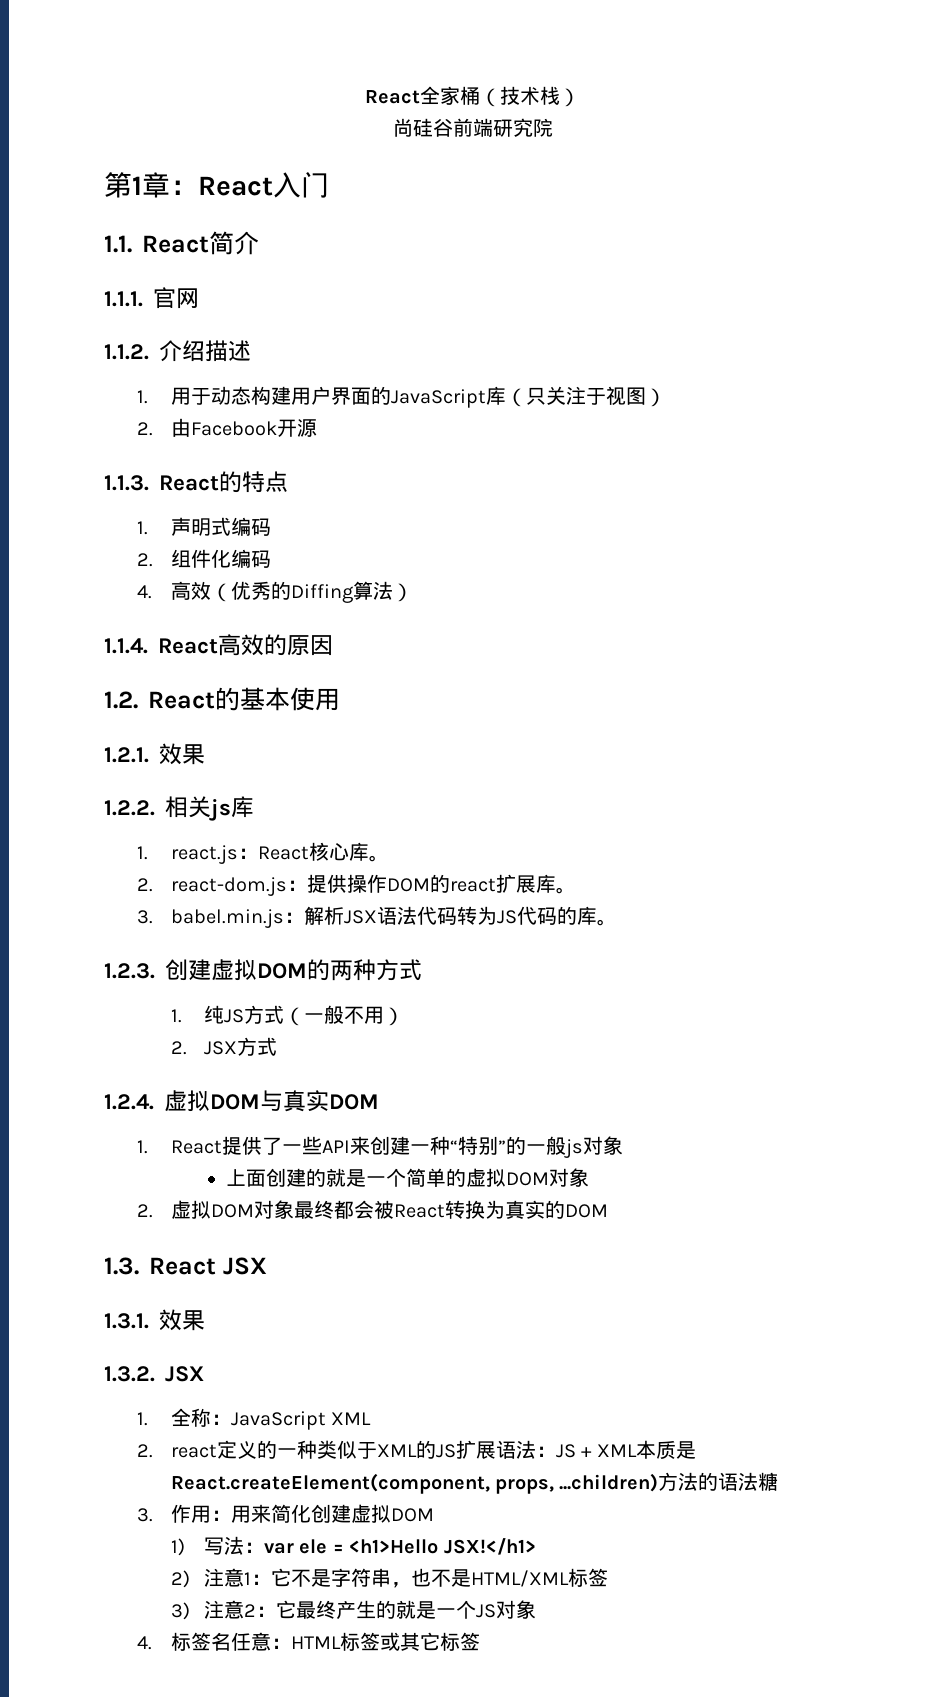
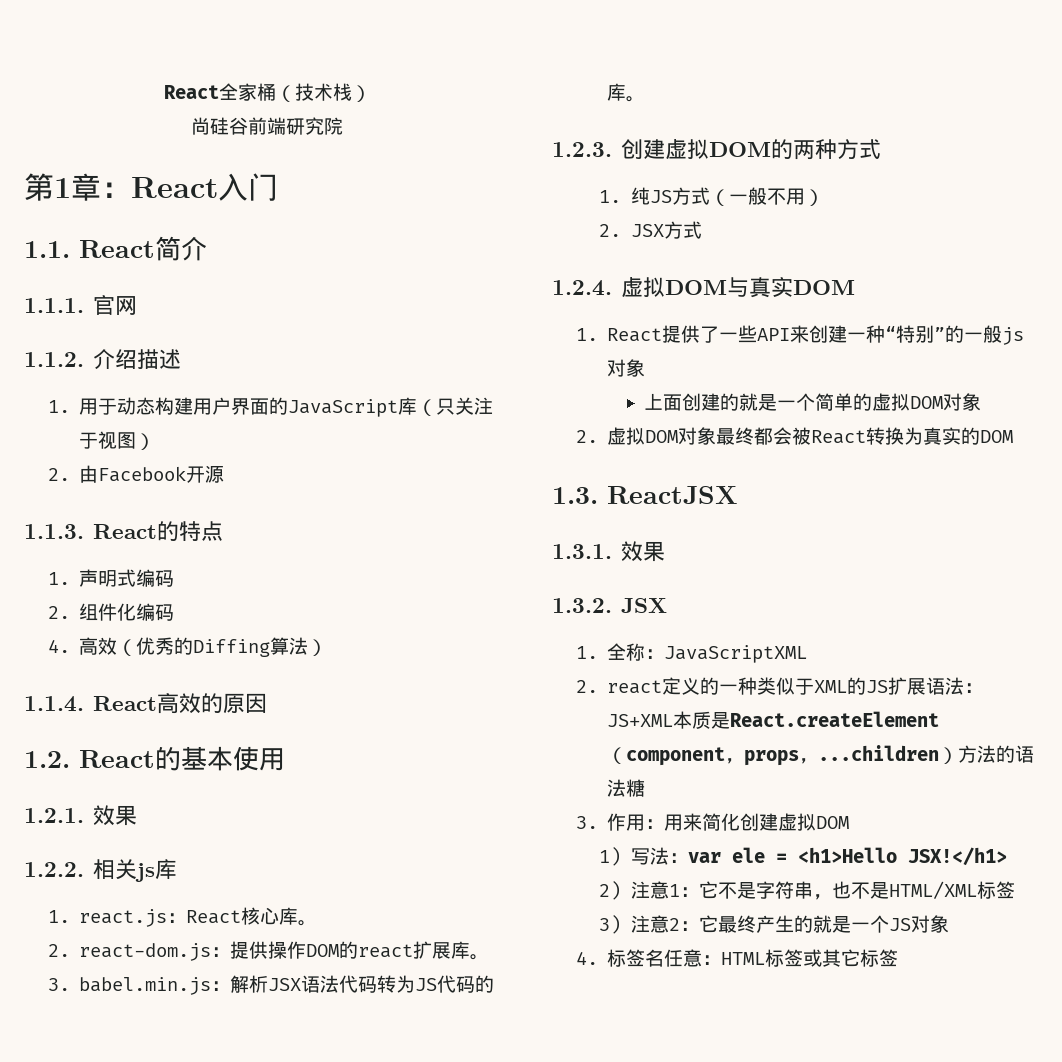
[149,1257,267,1275] React JSX -> [607,486,739,504] ReactJSX
[230,1411,372,1430] JavaScript XML -> [663,645,807,663] JavaScriptXML
[555,1440,697,1459] [170,1473,659,1494] JS + XML本质是React.createElement(component, props, ...children) -> [606,711,939,729] [606,745,958,766] JS+XML本质是React.createElement（component，props，...children）

